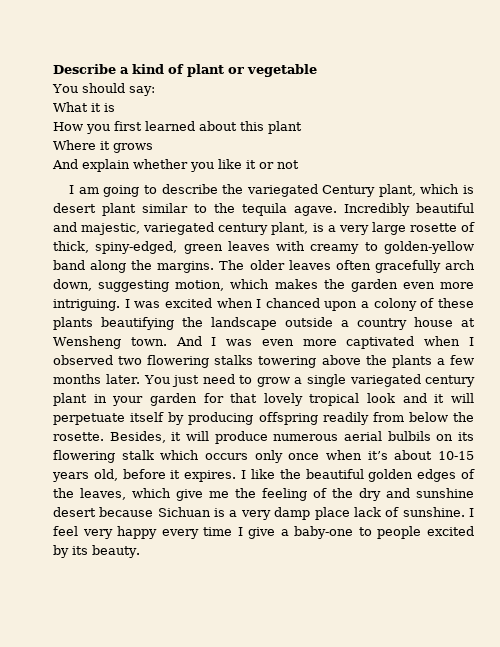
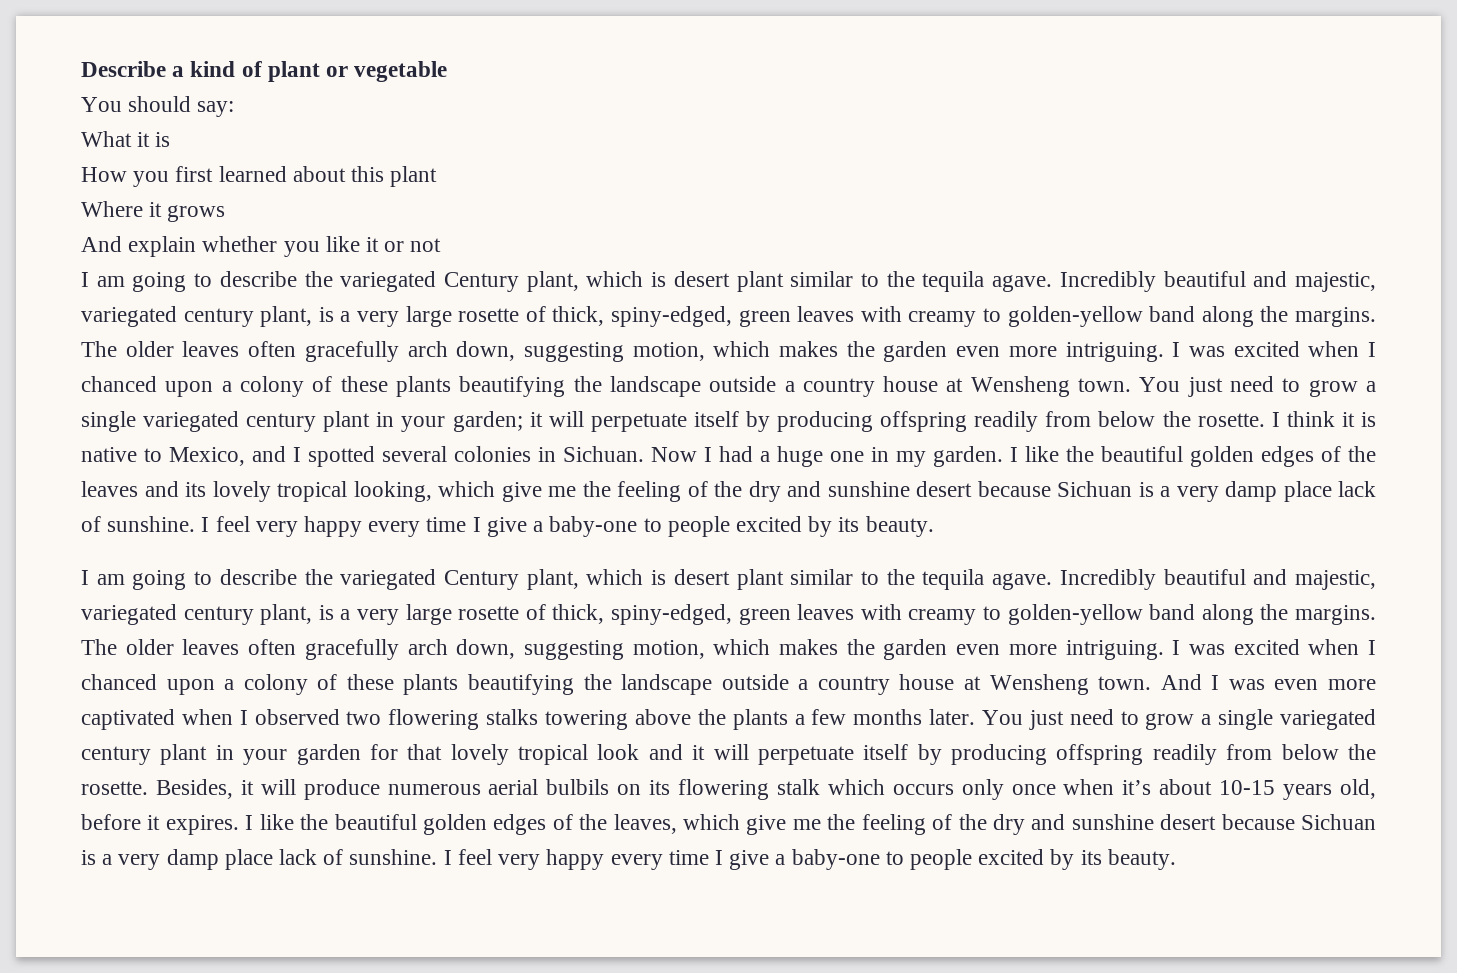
(299, 164) none -> [81,271,1376,292] [81,306,1376,327] [81,341,1377,362] [81,376,1376,397] [81,411,1376,432] [81,446,1376,467] [81,481,1376,502] [81,516,934,537] // I am going to describe the variegated Century plant, which is desert plant similar to the tequila agave. Incredibly beautiful and majestic, variegated century plant, is a very large rosette of thick, spiny-edged, green leaves with creamy to golden-yellow band along the margins. The older leaves often gracefully arch down, suggesting motion, which makes the garden even more intriguing. I was excited when I chanced upon a colony of these plants beautifying the landscape outside a country house at Wensheng town. You just need to grow a single variegated century plant in your garden; it will perpetuate itself by producing offspring readily from below the rosette. I think it is native to Mexico, and I spotted several colonies in Sichuan. Now I had a huge one in my garden. I like the beautiful golden edges of the leaves and its lovely tropical looking, which give me the feeling of the dry and sunshine desert because Sichuan is a very damp place lack of sunshine. I feel very happy every time I give a baby-one to people excited by its beauty.

